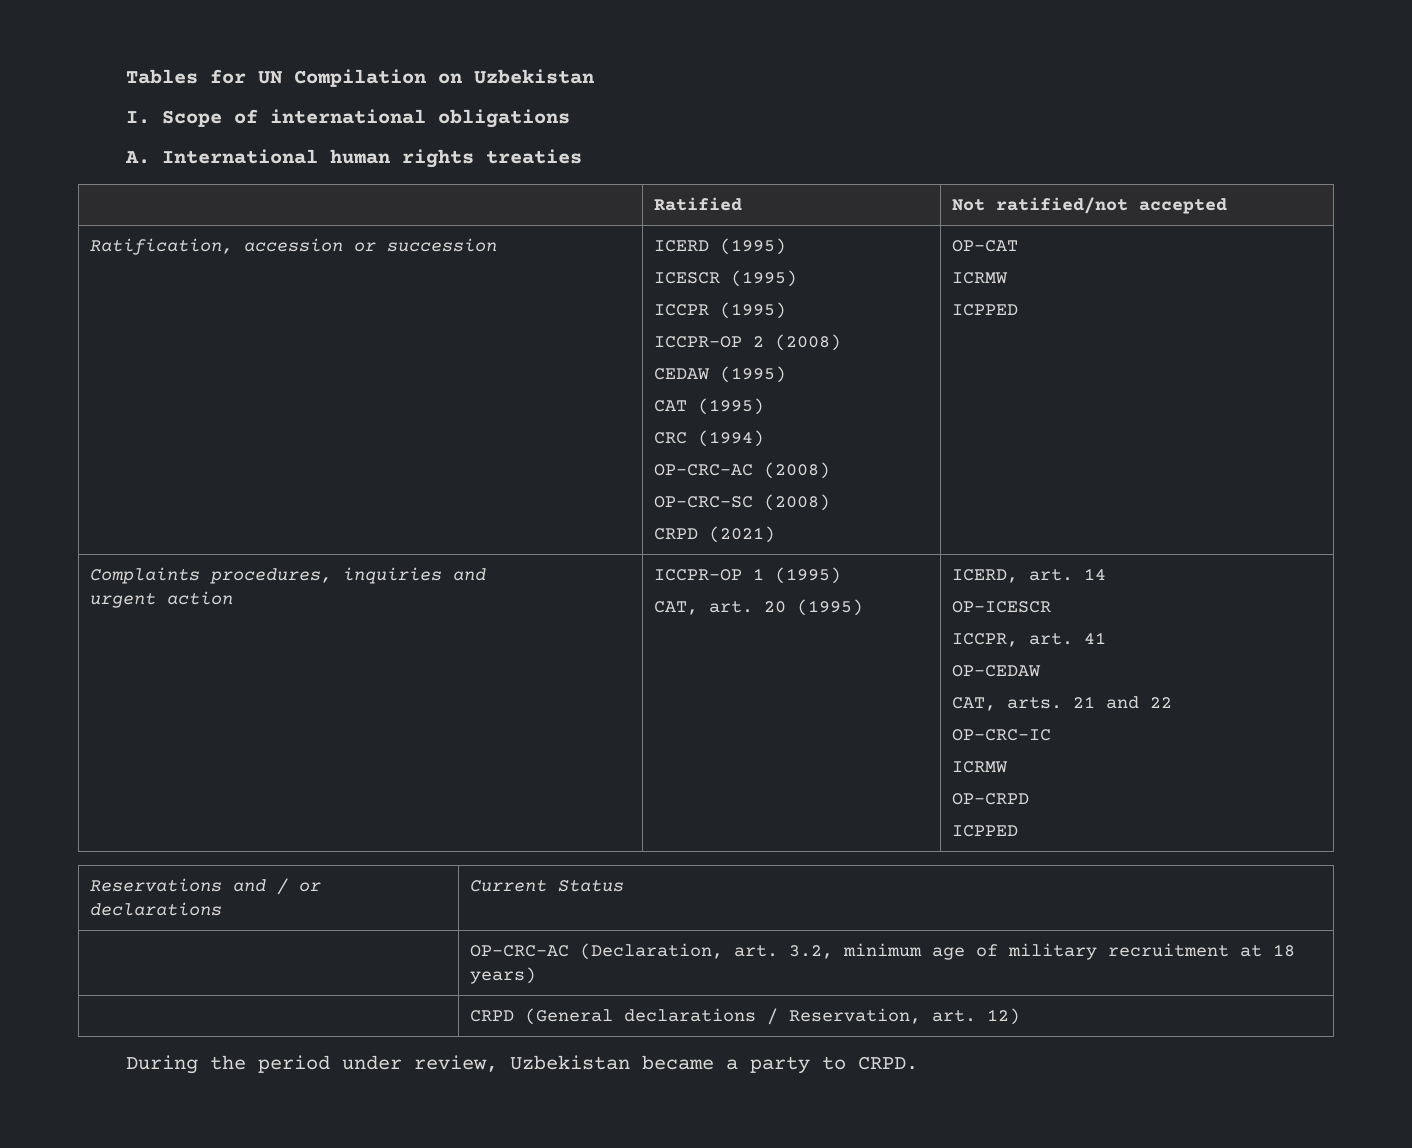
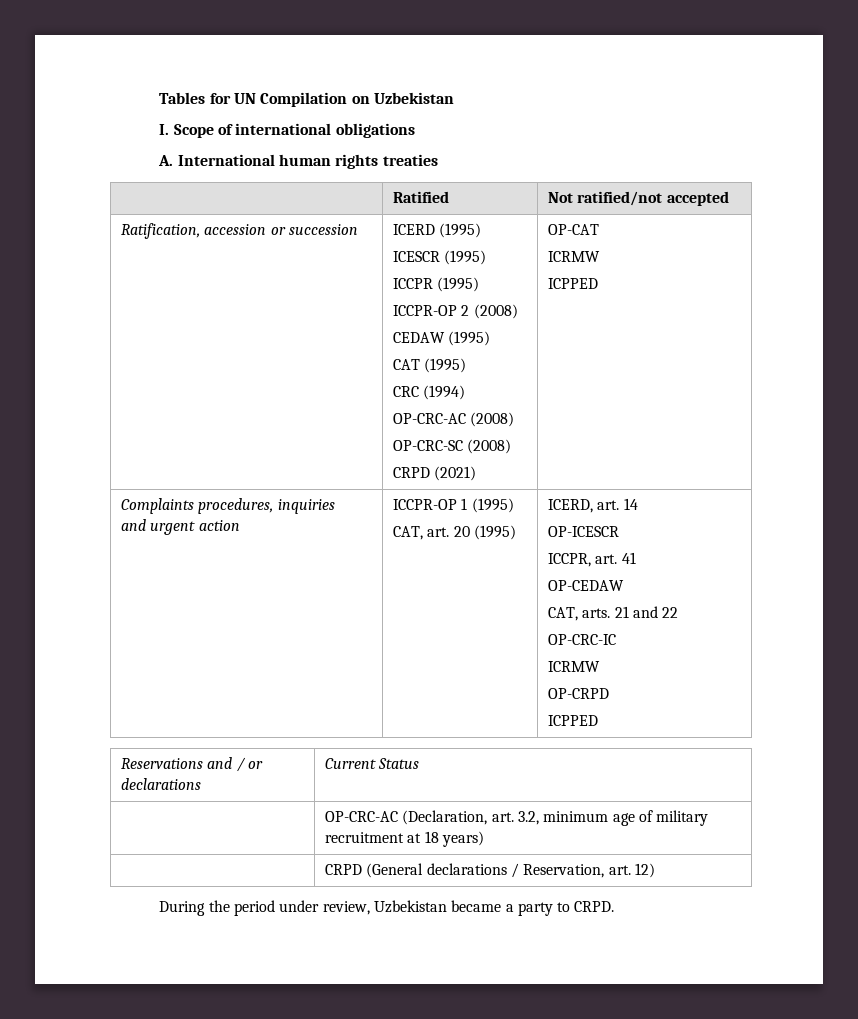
[452,568,486,581] and // -> [121,519,147,531] // and

